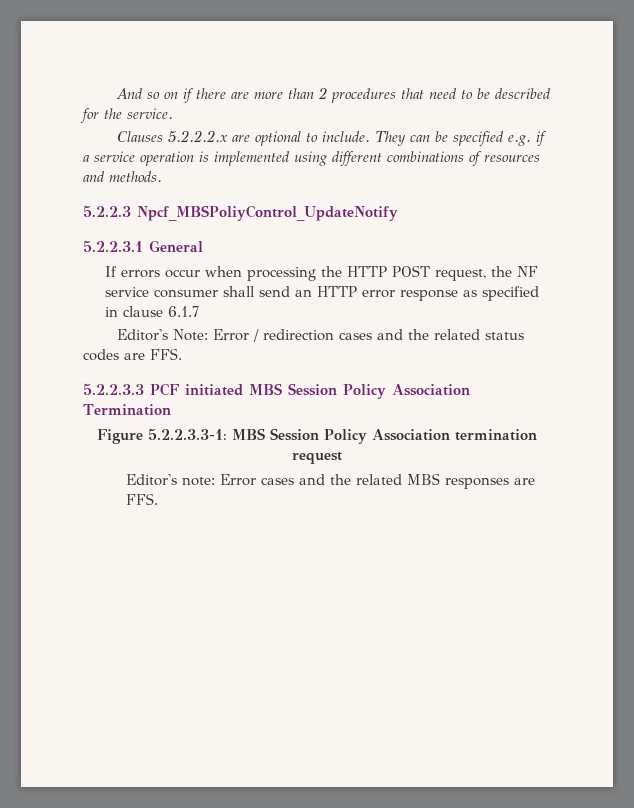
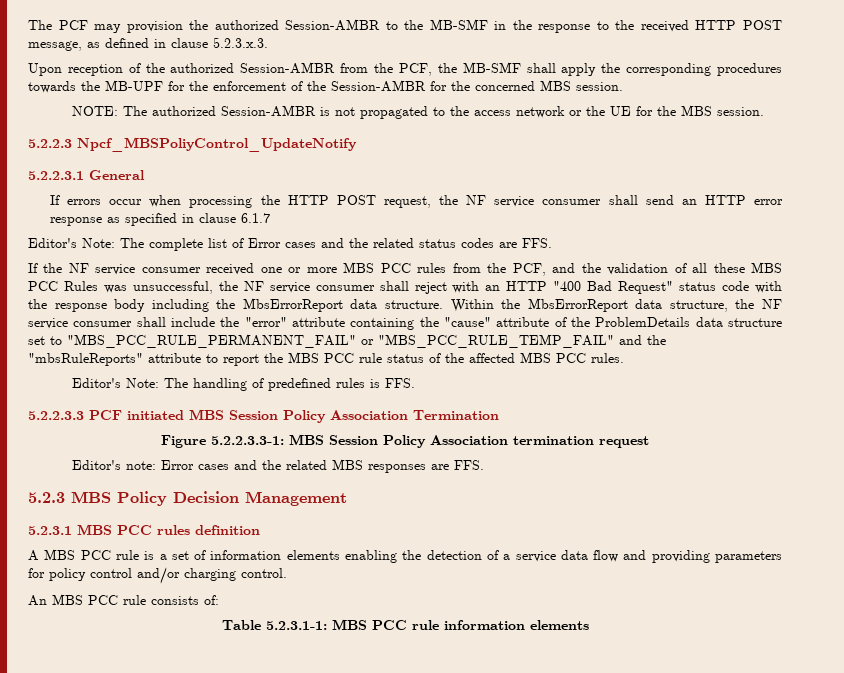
[115,87,551,103] [80,108,173,123] [116,130,546,146] [83,151,540,166] [83,171,162,182] And so on if there are more than 2 procedures that need to be described for the service. // Clauses 5.2.2.2.x are optional to include. They can be specified e.g. if a service operation is implemented using different combinations of resources and methods. -> [28,19,782,33] [28,37,268,51] [28,62,783,76] [28,80,623,93] [71,105,764,119] The PCF may provision the authorized Session-AMBR to the MB-SMF in the response to the received HTTP POST message, as defined in clause 5.2.3.x.3. // Upon reception of the authorized Session-AMBR from the PCF, the MB-SMF shall apply the corresponding procedures towards the MB-UPF for the enforcement of the Session-AMBR for the concerned MBS session. // NOTE: The authorized Session-AMBR is not propagated to the access network or the UE for the MBS session.
[212,329,334,342] Error / redirection -> [120,238,281,251] The complete list of Error
(182, 354) none -> [28,262,783,276] [28,281,783,294] [28,298,782,312] [28,317,783,330] [28,334,666,348] [28,352,624,366] [71,378,415,391] // If the NF service consumer received one or more MBS PCC rules from the PCF, and the validation of all these MBS PCC Rules was unsuccessful, the NF service consumer shall reject with an HTTP "400 Bad Request" status code with the response body including the MbsErrorReport data structure. Within the MbsErrorReport data structure, the NF service consumer shall include the "error" attribute containing the "cause" attribute of the ProblemDetails data structure set to "MBS_PCC_RULE_PERMANENT_FAIL" or "MBS_PCC_RULE_TEMP_FAIL" and the "mbsRuleReports" attribute to report the MBS PCC rule status of the affected MBS PCC rules. // Editor's Note: The handling of predefined rules is FFS.
(159, 499) none -> [28,491,347,506] [28,524,260,535] [28,549,782,563] [28,567,287,584] [28,594,219,606] [221,619,589,630] // 5.2.3 MBS Policy Decision Management // 5.2.3.1 MBS PCC rules definition // A MBS PCC rule is a set of information elements enabling the detection of a service data flow and providing parameters for policy control and/or charging control. // An MBS PCC rule consists of: // Table 5.2.3.1-1: MBS PCC rule information elements

